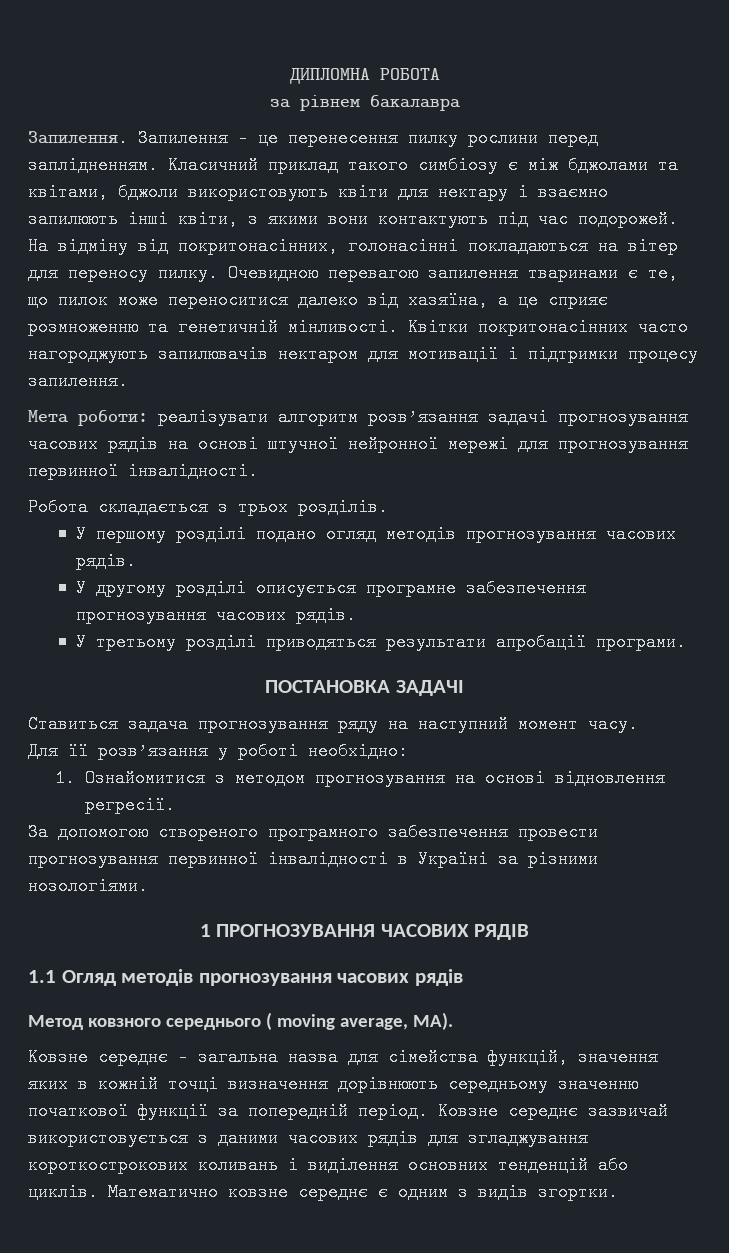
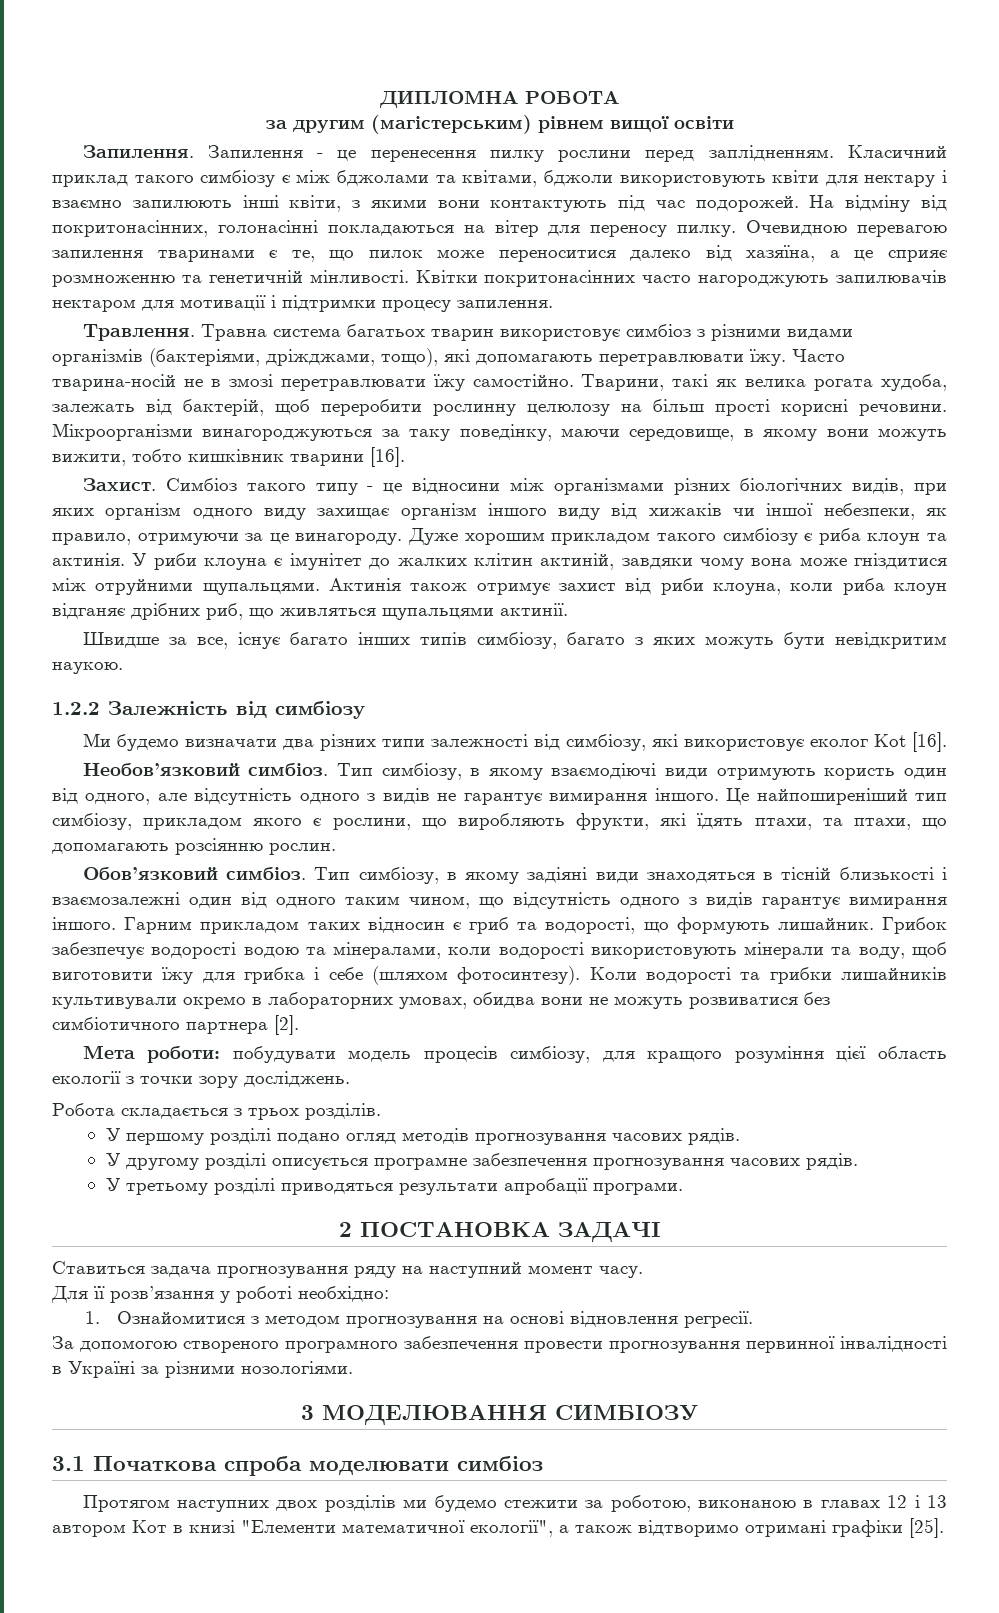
[299,95,460,111] рівнем бакалавра -> [292,115,734,134] другим (магістерським) рівнем вищої освіти
[28,410,688,426] [28,437,688,453] [28,462,258,480] Мета роботи: реалізувати алгоритм розв’язання задачі прогнозування часових рядів на основі штучної нейронної мережі для прогнозування первинної інвалідності. -> [82,324,853,341] [52,348,845,367] [52,374,947,391] [52,399,947,416] [52,423,947,441] [52,447,405,467] [82,478,947,495] [52,503,947,520] [52,528,948,545] [52,553,948,570] [52,578,948,595] [52,603,568,620] [82,632,947,649] [52,662,123,674] [52,701,365,719] [82,732,947,752] [82,762,947,780] [52,788,947,805] [52,813,948,830] [52,838,336,855] [82,867,948,884] [52,892,947,909] [52,917,947,934] [52,942,947,959] [52,966,948,985] [52,992,830,1009] [52,1015,299,1035] [82,1045,948,1063] [52,1071,350,1088] Травлення. Травна система багатьох тварин використовує симбіоз з різними видами організмів (бактеріями, дріжджами, тощо), які допомагають перетравлювати їжу. Часто тварина-носій не в змозі перетравлювати їжу самостійно. Тварини, такі як велика рогата худоба, залежать від бактерій, щоб переробити рослинну целюлозу на більш прості корисні речовини. Мікроорганізми винагороджуються за таку поведінку, маючи середовище, в якому вони можуть вижити, тобто кишківник тварини [16]. // Захист. Симбіоз такого типу - це відносини між організмами різних біологічних видів, при яких організм одного виду захищає організм іншого виду від хижаків чи іншої небезпеки, як правило, отримуючи за це винагороду. Дуже хорошим прикладом такого симбіозу є риба клоун та актинія. У риби клоуна є імунітет до жалких клітин актиній, завдяки чому вона може гніздитися між отруйними щупальцями. Актинія також отримує захист від риби клоуна, коли риба клоун відганяє дрібних риб, що живляться щупальцями актинії. // Швидше за все, існує багато інших типів симбіозу, багато з яких можуть бути невідкритим наукою. // 1.2.2 Залежність від симбіозу // Ми будемо визначати два різних типи залежності від симбіозу, які використовує еколог Kot [16]. // Необов’язковий симбіоз. Тип симбіозу, в якому взаємодіючі види отримують користь один від одного, але відсутність одного з видів не гарантує вимирання іншого. Це найпоширеніший тип симбіозу, прикладом якого є рослини, що виробляють фрукти, які їдять птахи, та птахи, що допомагають розсіянню рослин. // Обов’язковий симбіоз. Тип симбіозу, в якому задіяні види знаходяться в тісній близькості і взаємозалежні один від одного таким чином, що відсутність одного з видів гарантує вимирання іншого. Гарним прикладом таких відносин є гриб та водорості, що формують лишайник. Грибок забезпечує водорості водою та мінералами, коли водорості використовують мінерали та воду, щоб виготовити їжу для грибка і себе (шляхом фотосинтезу). Коли водорості та грибки лишайників культивували окремо в лабораторних умовах, обидва вони не можуть розвиватися без симбіотичного партнера [2]. // Мета роботи: побудувати модель процесів симбіозу, для кращого розуміння цієї область екології з точки зору досліджень.
(687, 642) none -> [338,1222,352,1237] 2
[199,924,530,940] [28,969,463,986] [28,1012,453,1030] [28,1048,658,1066] [28,1077,638,1093] [28,1102,668,1120] [28,1131,588,1147] [28,1158,628,1174] [28,1183,618,1201] 1 ПРОГНОЗУВАННЯ ЧАСОВИХ РЯДІВ // 1.1 Огляд методів прогнозування часових рядів // Метод ковзного середнього ( moving average, MA). // Ковзне середнє - загальна назва для сімейства функцій, значення яких в кожній точці визначення дорівнюють середньому значенню початкової функції за попередній період. Ковзне середнє зазвичай використовується з даними часових рядів для згладжування короткострокових коливань і виділення основних тенденцій або циклів. Математично ковзне середнє є одним з видів згортки. -> [301,1404,698,1425] [52,1456,543,1476] [82,1495,947,1512] [52,1518,944,1538] 3 МОДЕЛЮВАННЯ СИМБІОЗУ // 3.1 Початкова спроба моделювати симбіоз // Протягом наступних двох розділів ми будемо стежити за роботою, виконаною в главах 12 і 13 автором Кот в книзі "Елементи математичної екології", а також відтворимо отримані графіки [25].

